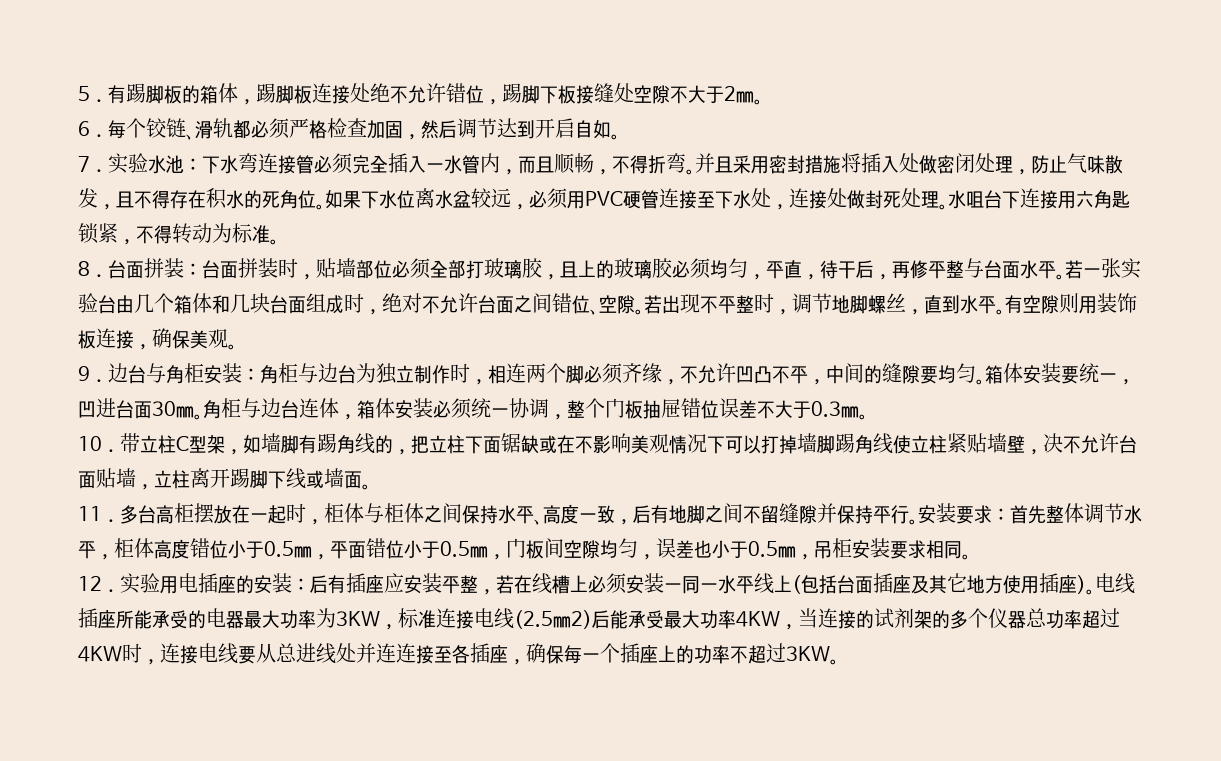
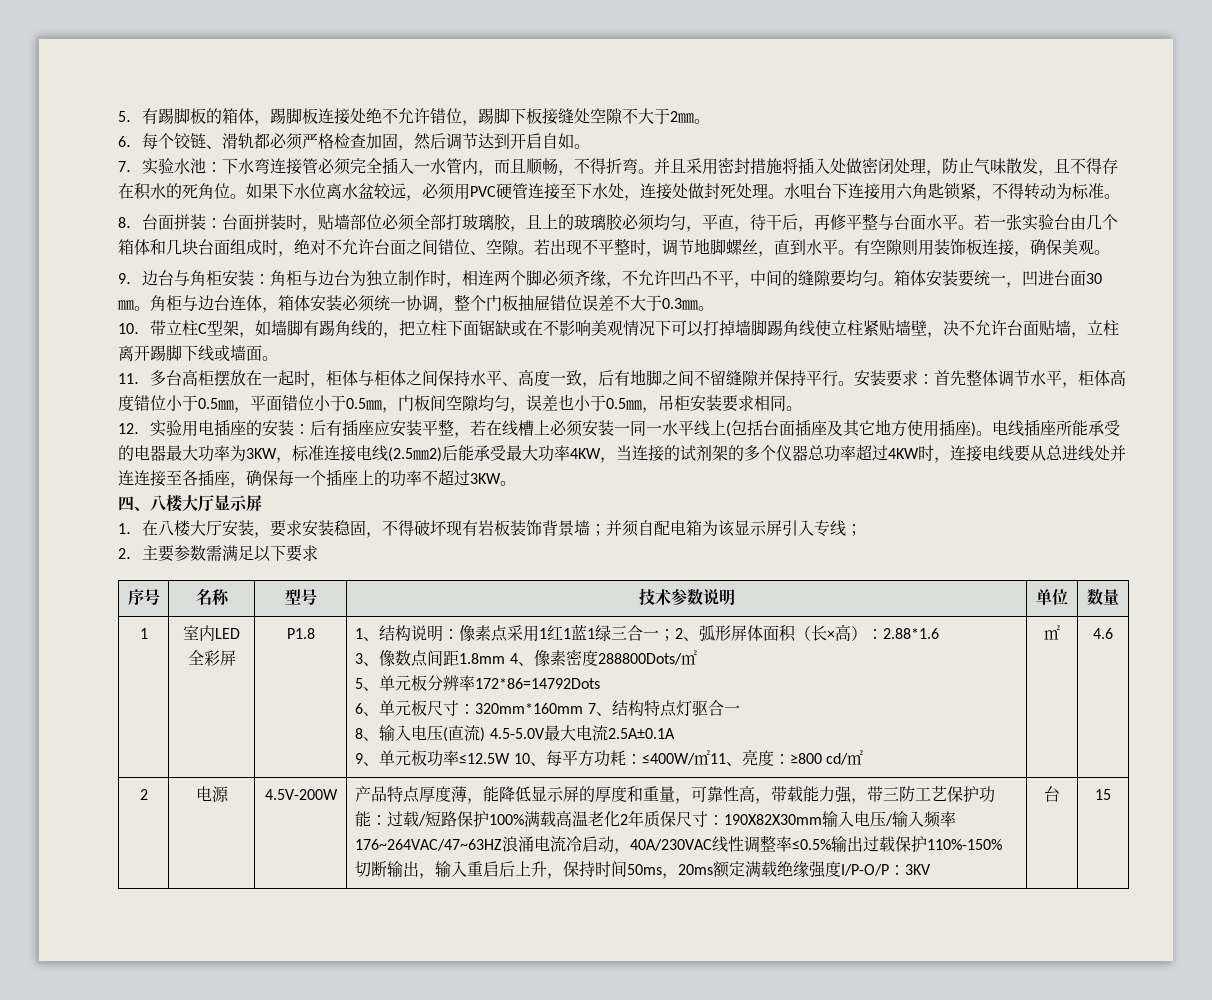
(839, 662) none -> [118,494,262,512] [118,520,862,538] [118,545,318,562] [127,589,160,605] [195,588,230,606] [284,589,317,605] [638,588,735,606] [1036,589,1068,605] [1087,588,1119,606] [139,628,148,639] [183,625,240,641] [187,650,236,666] [286,628,315,639] [355,624,940,642] [355,649,697,667] [355,675,601,691] [355,700,740,717] [355,725,675,742] [355,749,863,767] [1044,625,1060,640] [1093,628,1113,639] [139,789,148,800] [195,786,229,802] [264,789,338,800] [355,785,996,804] [355,810,957,828] [355,835,1003,854] [355,861,932,879] [1044,786,1060,802] [1095,789,1111,800] // 四、八楼大厅显示屏 // 1．在八楼大厅安装，要求安装稳固，不得破坏现有岩板装饰背景墙；并须自配电箱为该显示屏引入专线； // 2．主要参数需满足以下要求 // 序号 | 名称 | 型号 | 技术参数说明 | 单位 | 数量 // 1 | 室内LED全彩屏 | P1.8 | 1、结构说明：像素点采用1红1蓝1绿三合一；2、弧形屏体面积（长×高）：2.88*1.6 // 3、像数点间距1.8mm 4、像素密度288800Dots/㎡ // 5、单元板分辨率172*86=14792Dots // 6、单元板尺寸：320mm*160mm 7、结构特点灯驱合一 // 8、输入电压(直流) 4.5-5.0V最大电流2.5A±0.1A // 9、单元板功率≤12.5W 10、每平方功耗：≤400W/㎡11、亮度：≥800 cd/㎡ | ㎡ | 4.6 // 2 | 电源 | 4.5V-200W | 产品特点厚度薄，能降低显示屏的厚度和重量，可靠性高，带载能力强，带三防工艺保护功能：过载/短路保护100%满载高温老化2年质保尺寸：190X82X30mm输入电压/输入频率176~264VAC/47~63HZ浪涌电流冷启动，40A/230VAC线性调整率≤0.5%输出过载保护110%-150%切断输出，输入重启后上升，保持时间50ms，20ms额定满载绝缘强度I/P-O/P：3KV | 台 | 15

